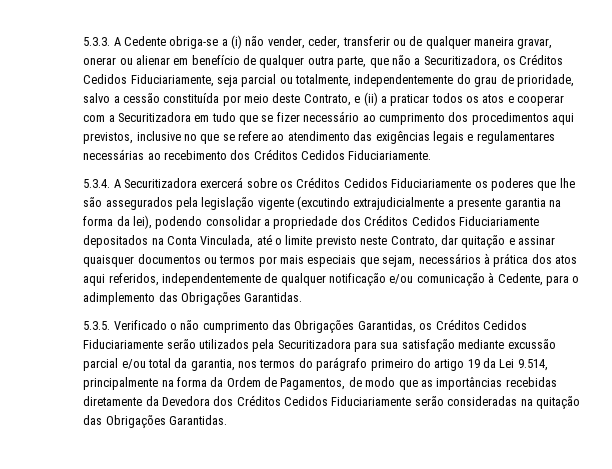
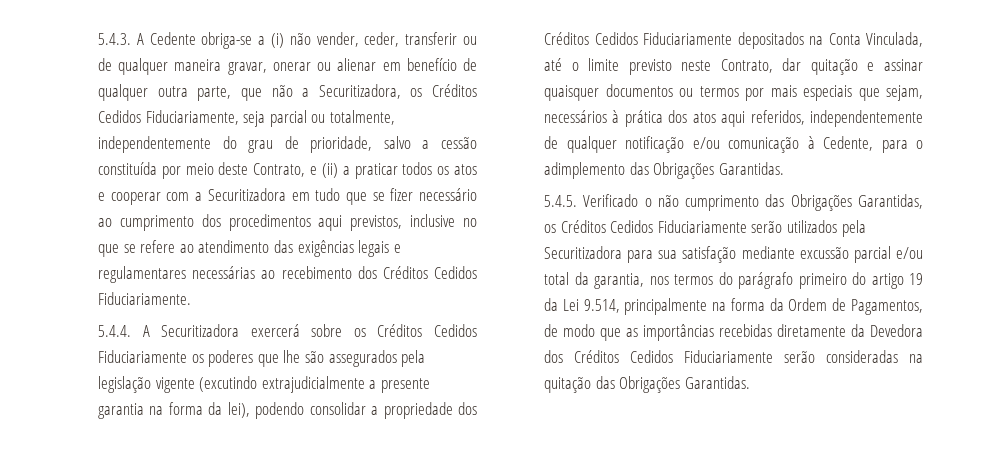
[83,37,111,46] 5.3.3. -> [98,33,132,45] 5.4.3.
[83,179,111,188] 5.3.4. -> [98,325,132,337] 5.4.4.
[83,321,111,330] 5.3.5. -> [544,195,578,207] 5.4.5.

